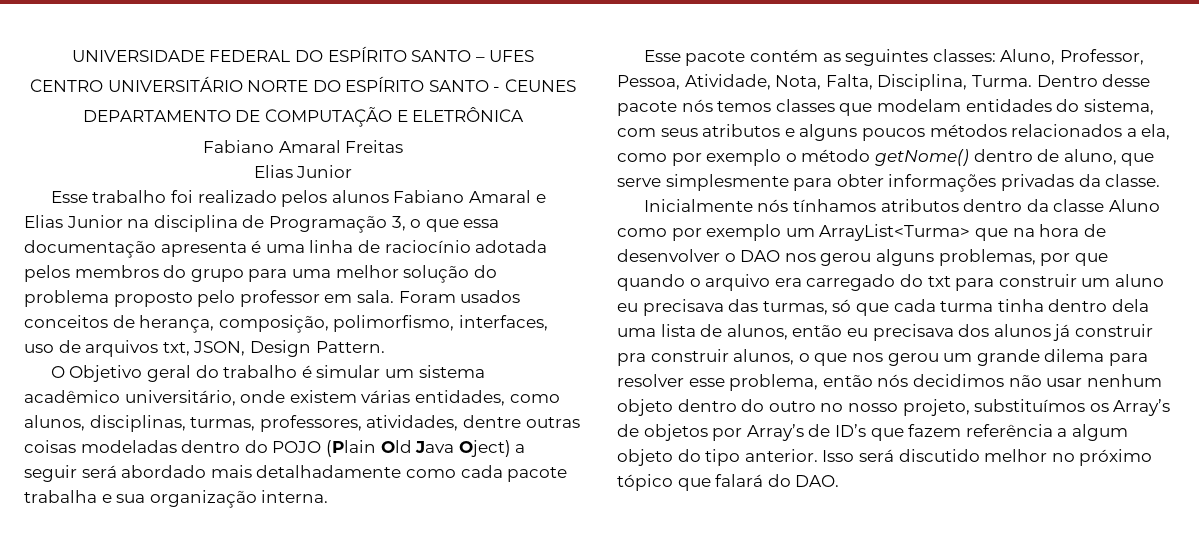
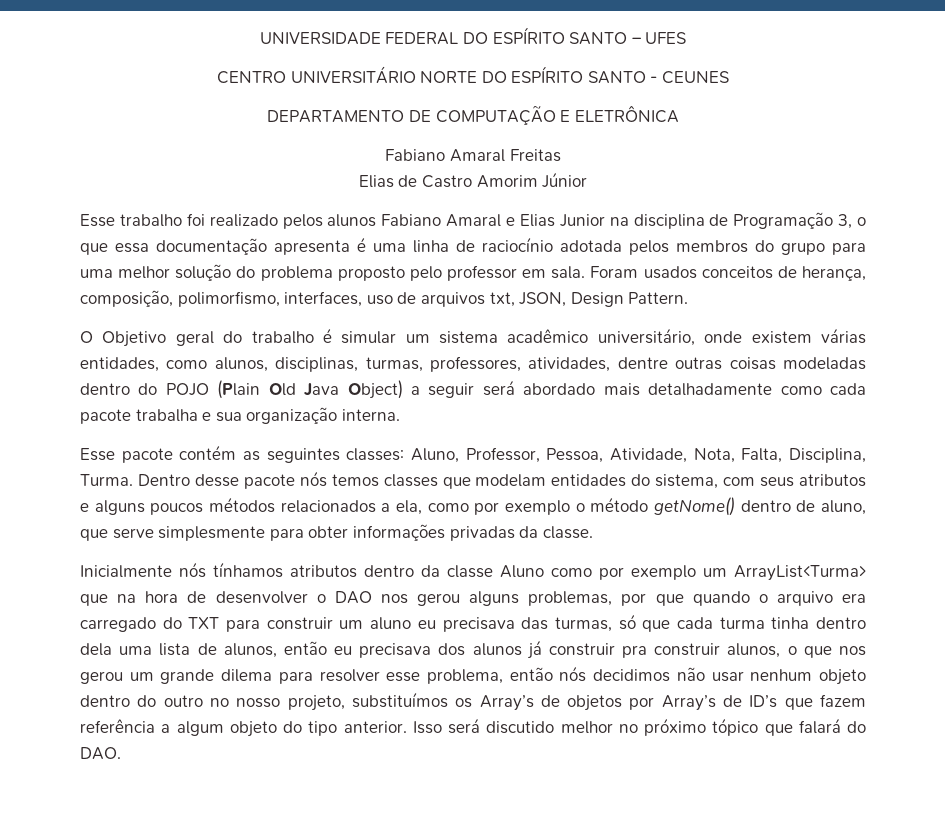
[296,165,353,178] Junior -> [398,172,588,188] de Castro Amorim Júnior
[458,440,511,457] Oject) -> [347,380,403,399] Object)
[927,276,951,287] txt -> [188,617,220,629] TXT

